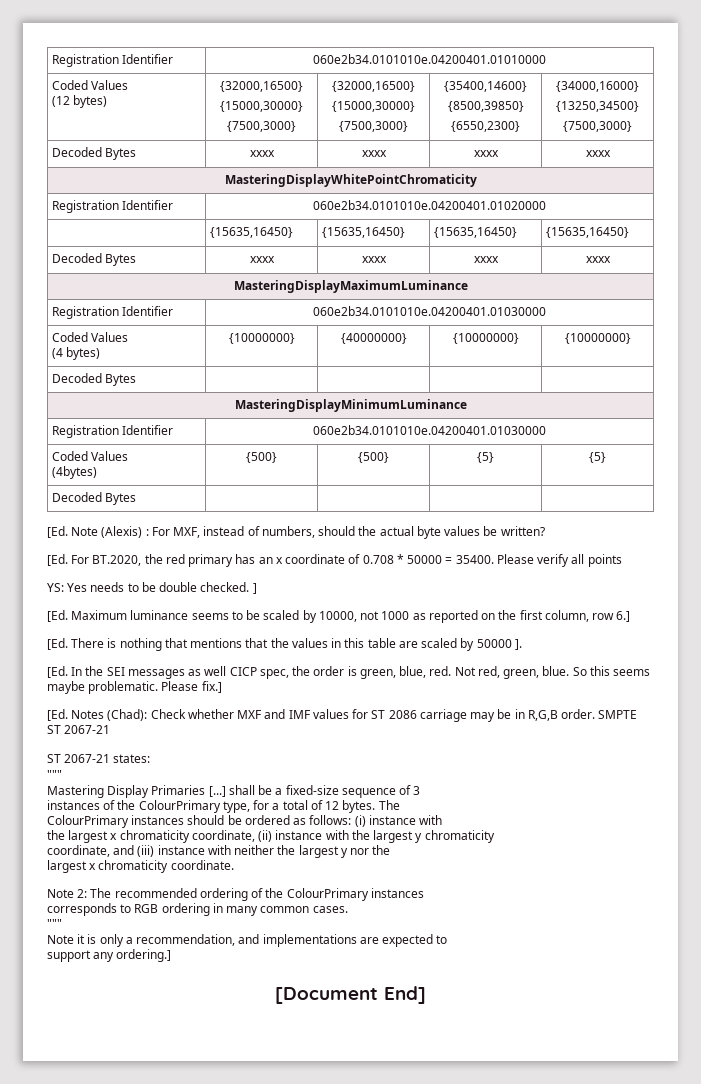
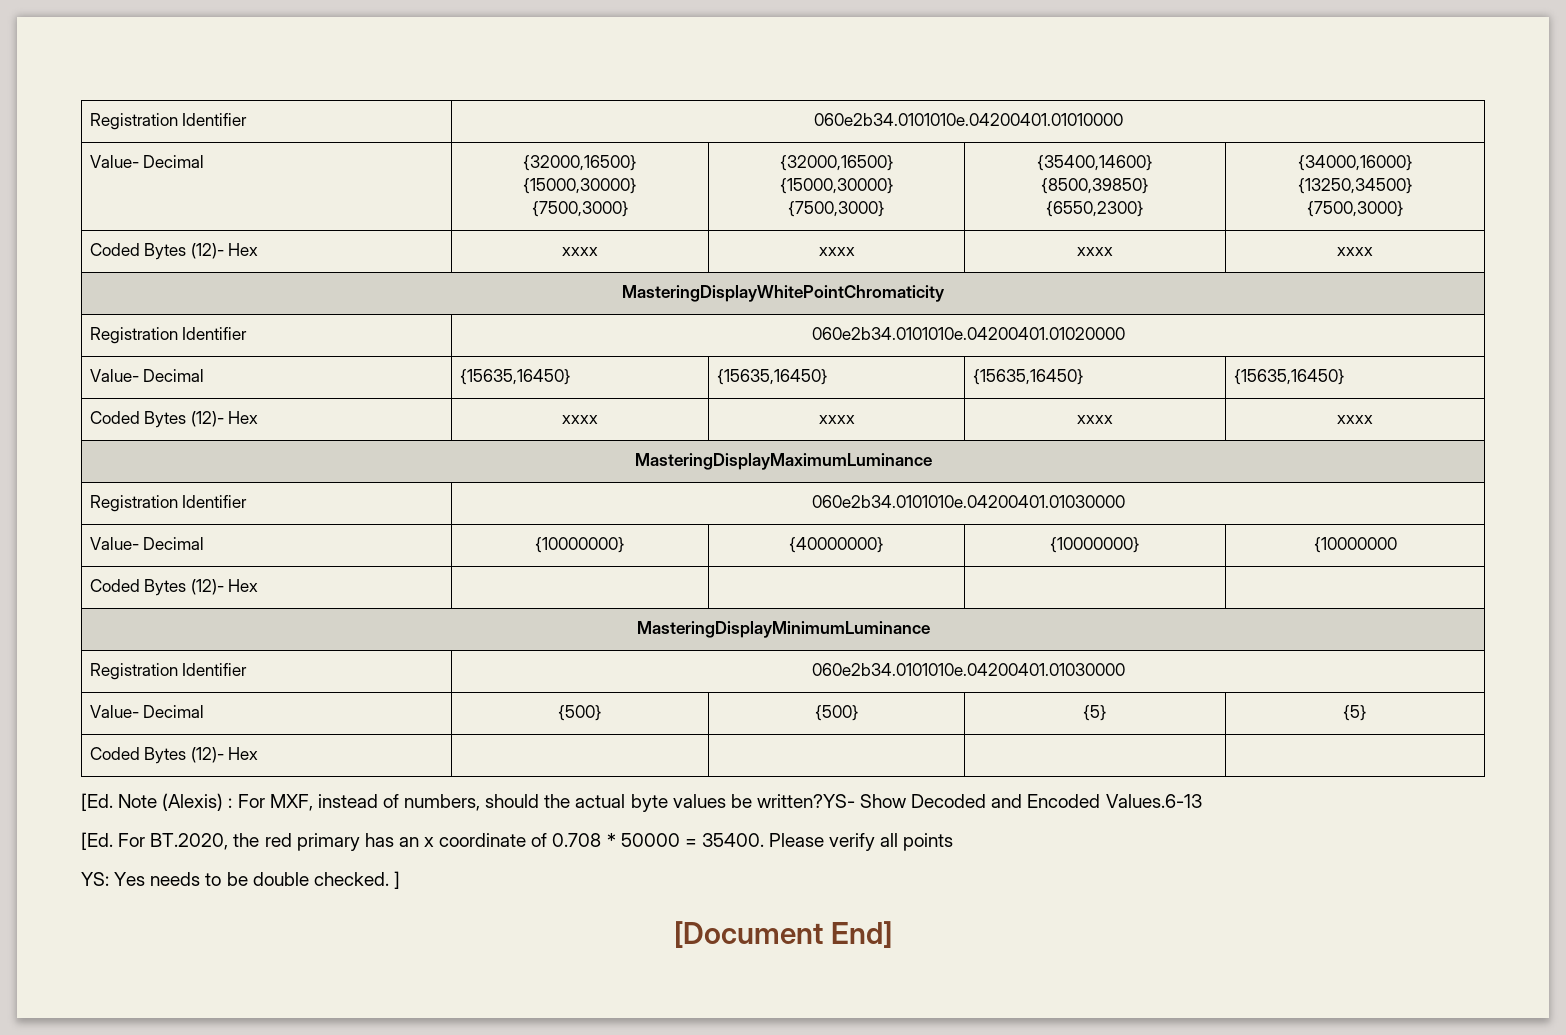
[51,80,129,90] [51,95,108,108] Coded Values // (12 bytes) -> [89,155,205,168] Value- Decimal
[51,147,137,160] Decoded Bytes -> [89,243,259,260] Coded Bytes (12)- Hex
(546, 205) none -> [89,369,205,382] Value- Decimal
[51,253,137,266] Decoded Bytes -> [89,411,259,428] Coded Bytes (12)- Hex
[51,332,129,342] [51,347,101,360] Coded Values // (4 bytes) -> [89,537,205,550] Value- Decimal
[564,333,631,344] [51,373,137,386] {10000000} // Decoded Bytes -> [1313,537,1397,553] [89,579,259,596] {10000000 // Coded Bytes (12)- Hex
[51,451,129,461] [51,466,97,479] Coded Values // (4bytes) -> [89,705,205,718] Value- Decimal
[51,492,137,505] Decoded Bytes -> [89,747,259,764] Coded Bytes (12)- Hex
[500,526,545,536] written? -> [756,794,1202,808] written?YS- Show Decoded and Encoded Values.6-13
[47,610,631,623] [47,638,522,651] [47,666,651,679] [47,681,222,694] [47,709,638,722] [47,725,111,734] [47,754,151,763] [47,770,62,779] [47,785,421,798] [47,800,400,813] [47,815,443,828] [47,830,495,843] [47,845,391,858] [47,860,234,873] [47,888,424,901] [47,903,348,916] [47,919,62,928] [47,934,448,947] [47,949,172,962] // [Ed. Maximum luminance seems to be scaled by 10000, not 1000 as reported on the first column, row 6.] // [Ed. There is nothing that mentions that the values in this table are scaled by 50000 ]. // [Ed. In the SEI messages as well CICP spec, the order is green, blue, red. Not red, green, blue. So this seems maybe problematic. Please fix.] // [Ed. Notes (Chad): Check whether MXF and IMF values for ST 2086 carriage may be in R,G,B order. SMPTE ST 2067-21 // ST 2067-21 states: // """ // Mastering Display Primaries [...] shall be a fixed-size sequence of 3 // instances of the ColourPrimary type, for a total of 12 bytes. The // ColourPrimary instances should be ordered as follows: (i) instance with // the largest x chromaticity coordinate, (ii) instance with the largest y chromaticity // coordinate, and (iii) instance with neither the largest y nor the // largest x chromaticity coordinate. // Note 2: The recommended ordering of the ColourPrimary instances // corresponds to RGB ordering in many common cases. // """ // Note it is only a recommendation, and implementations are expected to // support any ordering.] -> (400, 880) none

